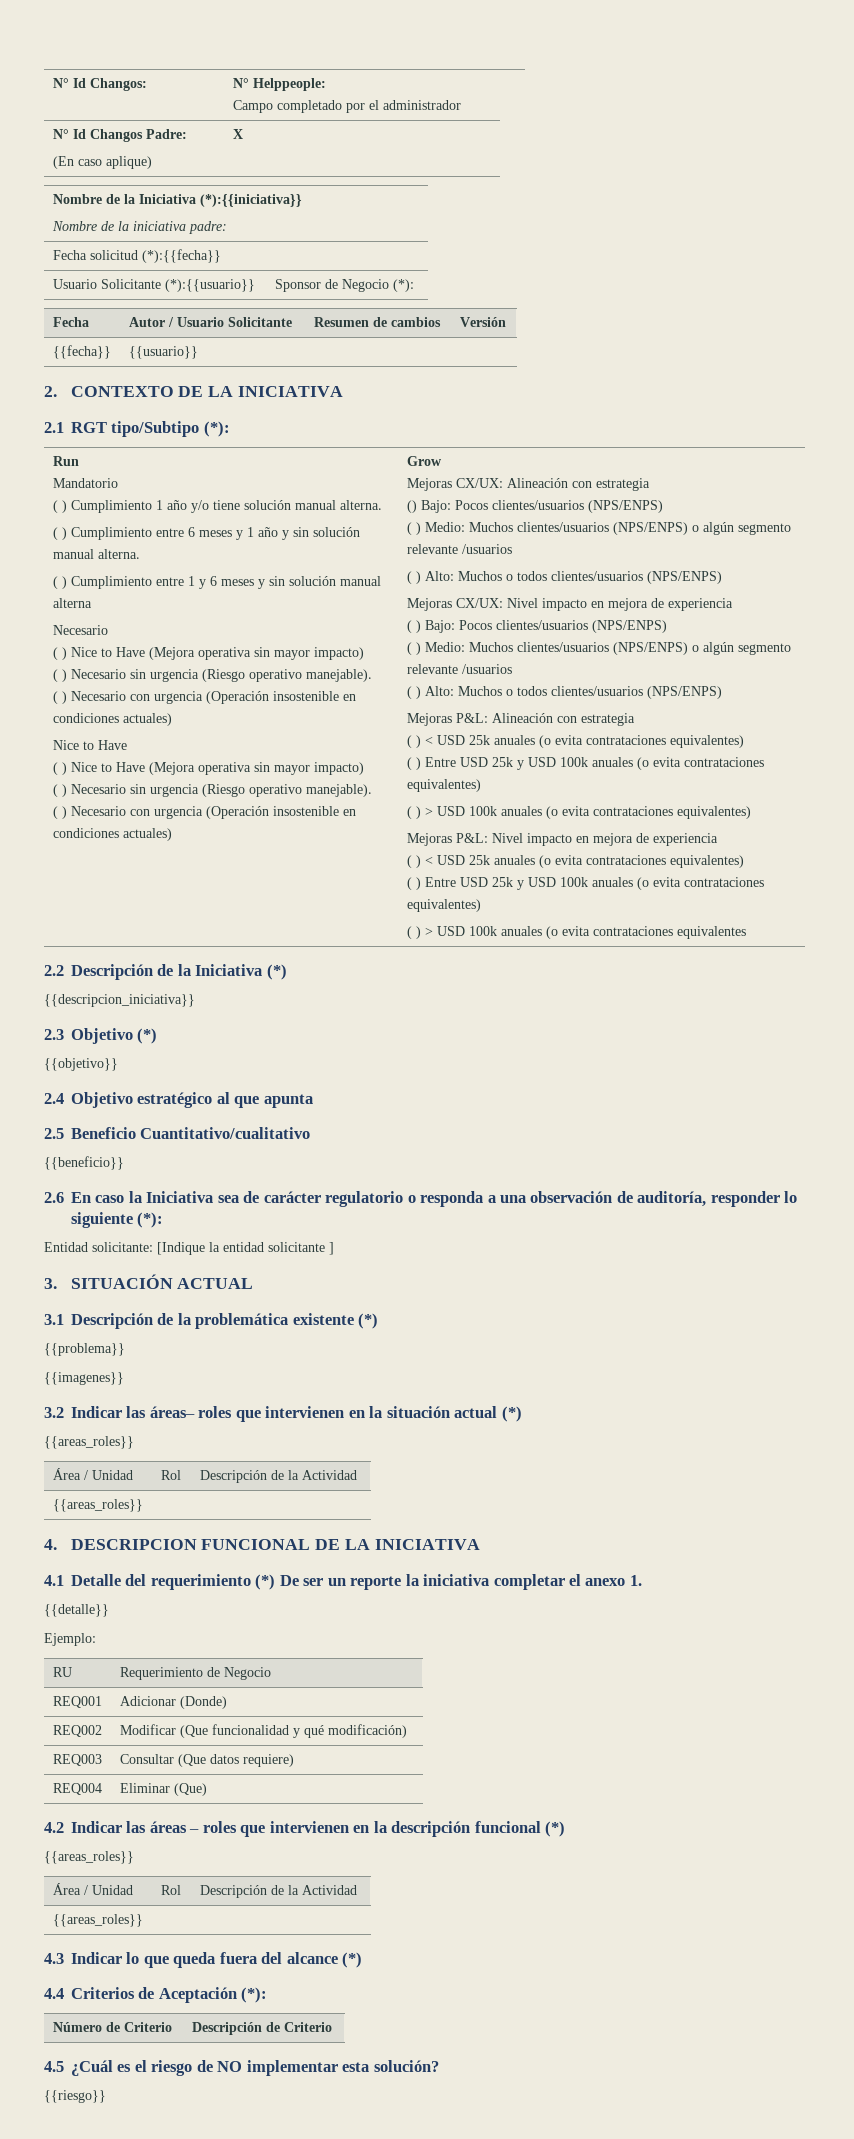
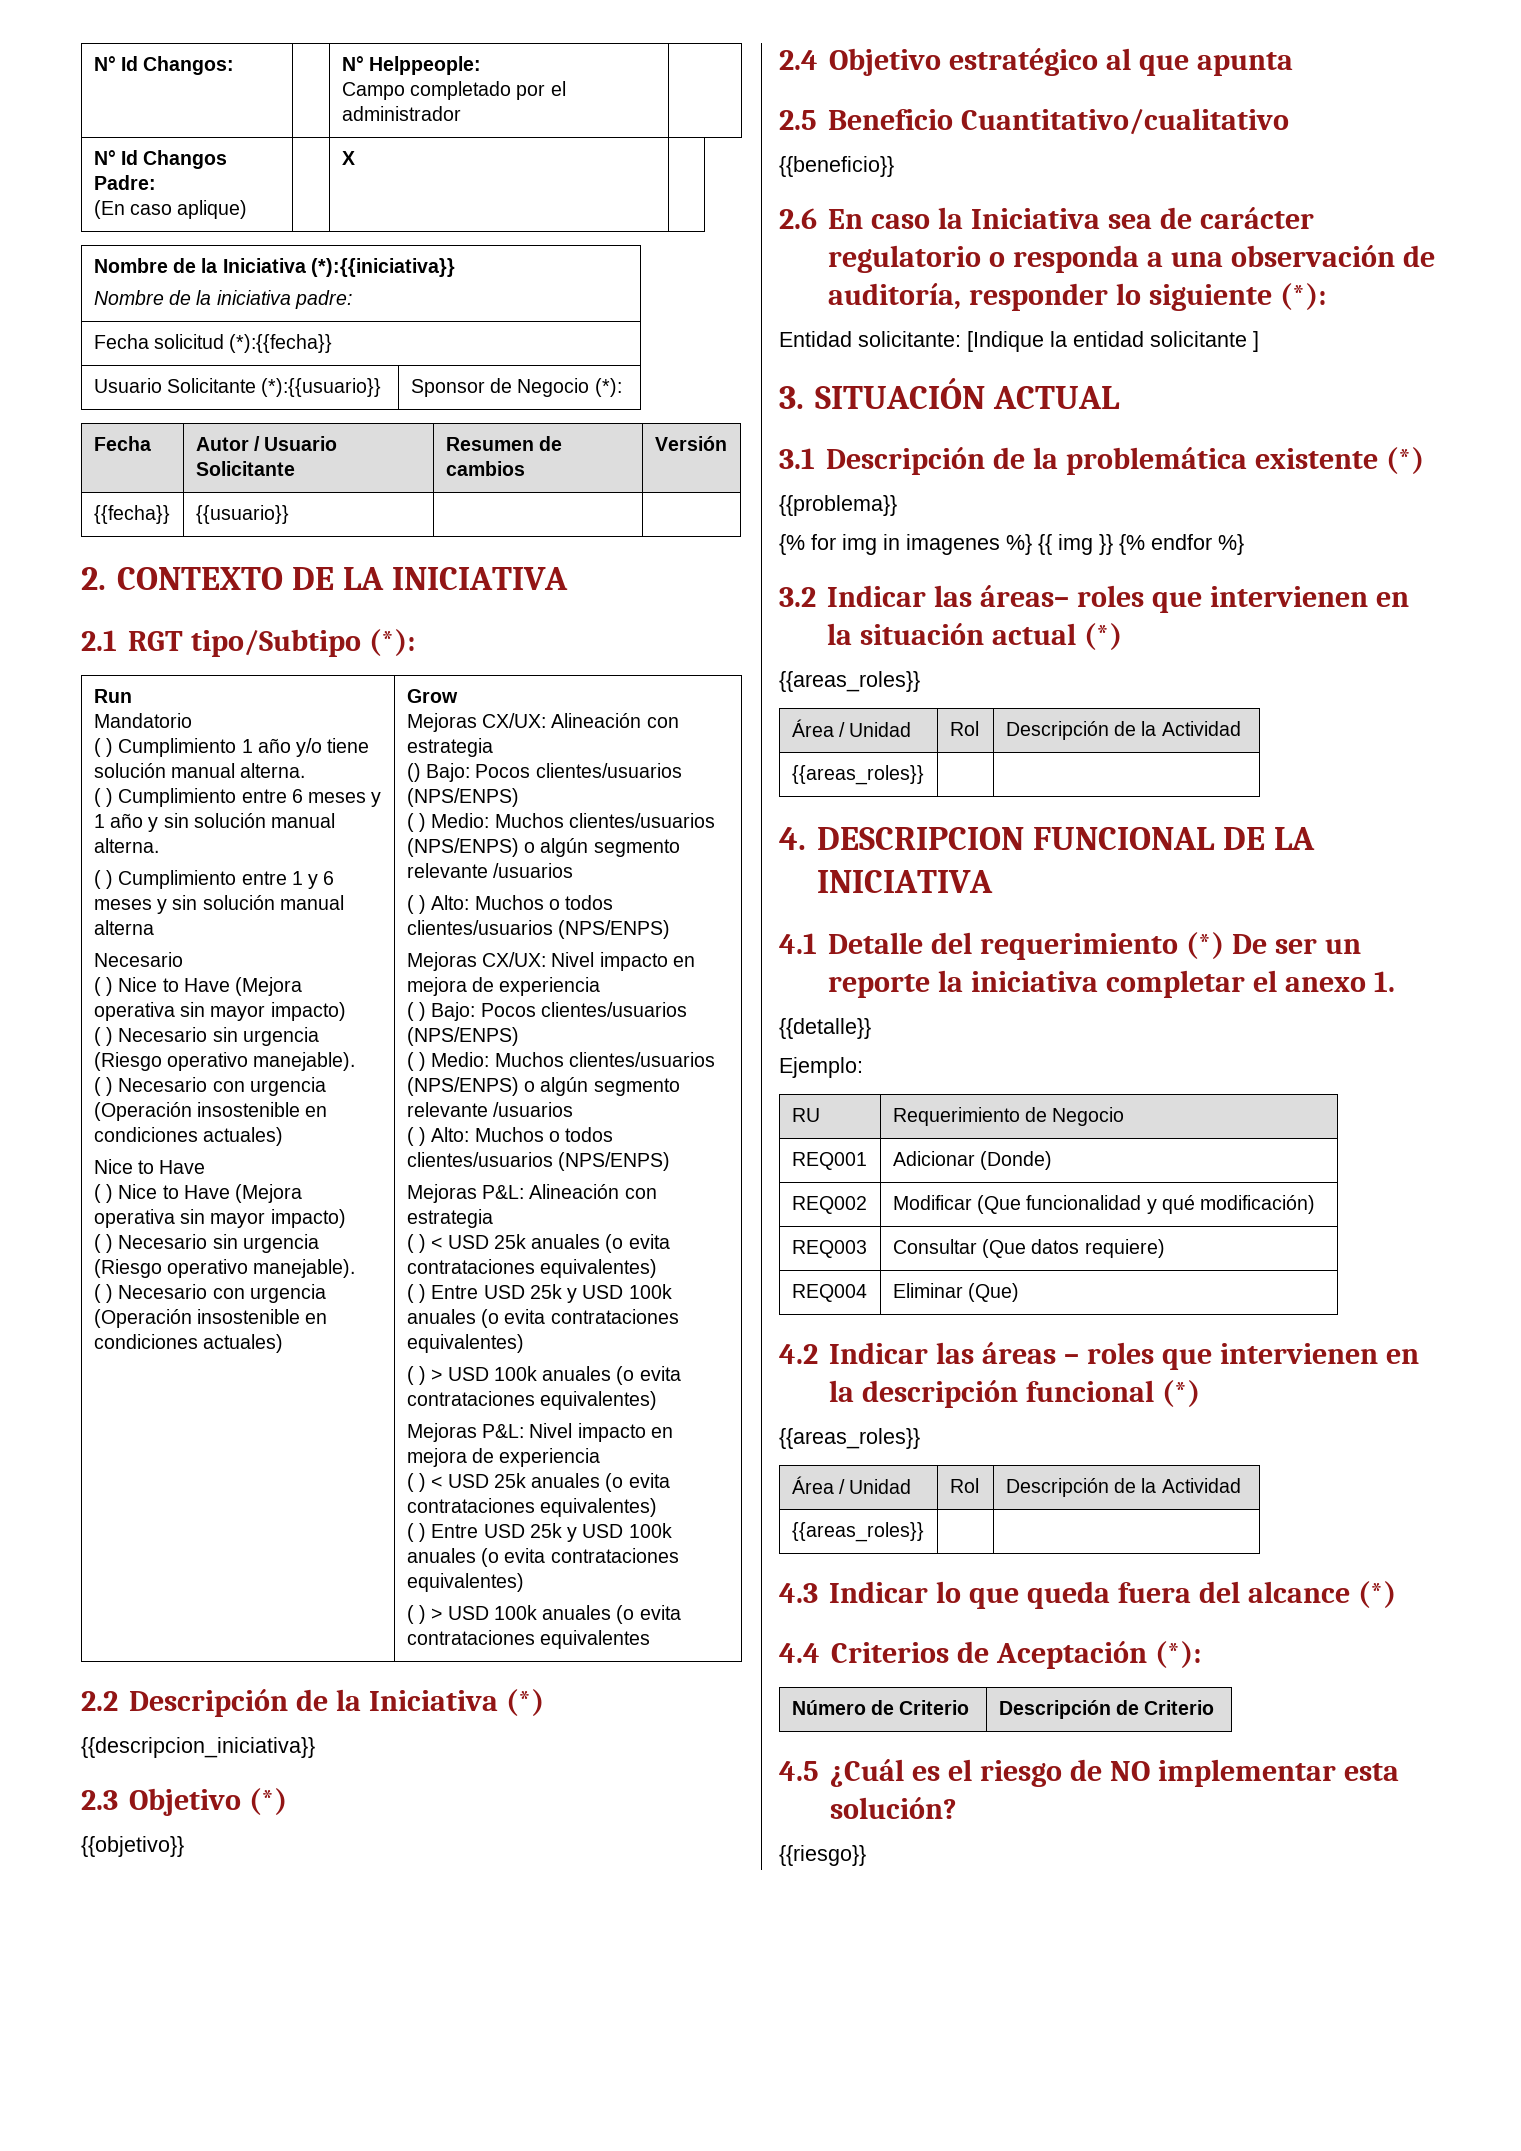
[44,1372,124,1385] {{imagenes}} -> [779,534,1244,555] {% for img in imagenes %} {{ img }} {% endfor %}

